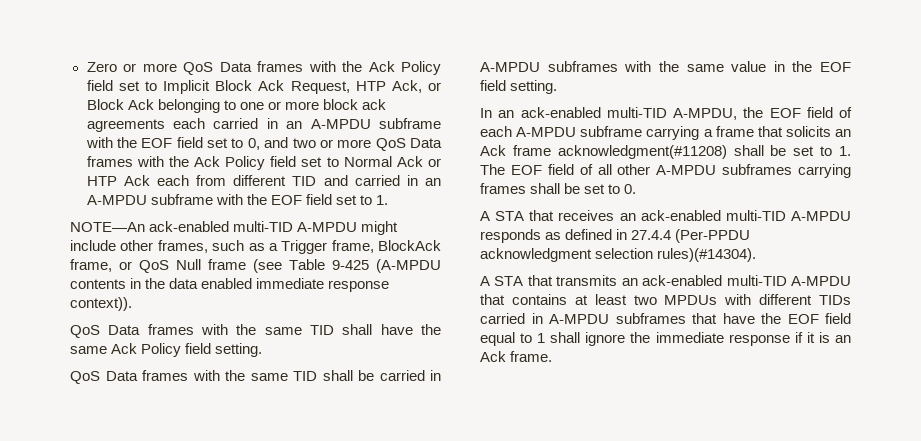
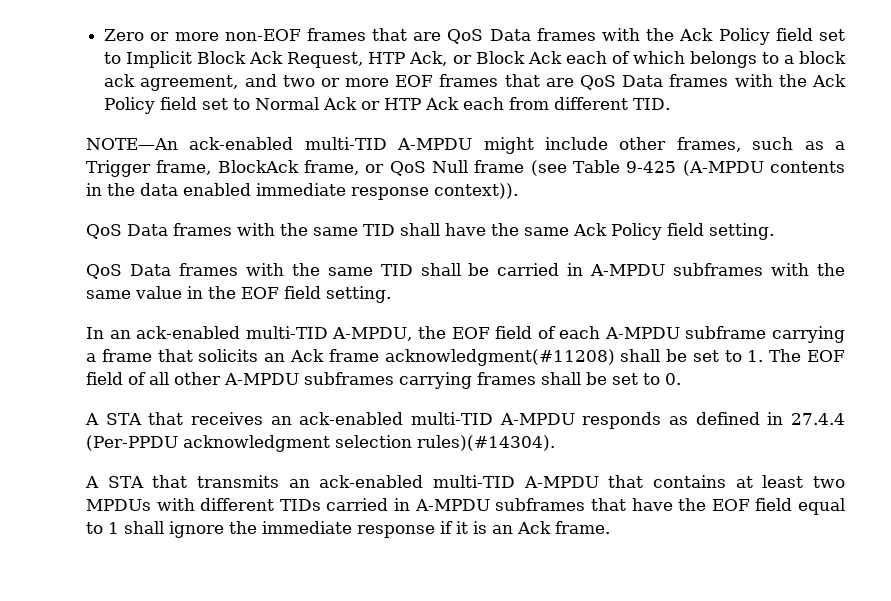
(177, 67) none -> [224,28,442,41] non-EOF frames that are
[157,99,386,113] [86,118,441,132] [85,137,372,150] belonging to one or more block ack agreements each carried in an A-MPDU subframe with the EOF field set to 0, and two or more -> [565,51,847,68] [104,74,574,91] each of which belongs to a block ack agreement, and two or more EOF frames that are
[292,175,442,186] [86,194,388,205] TID and carried in an A-MPDU subframe with the EOF field set to 1. -> [633,98,671,110] TID.

